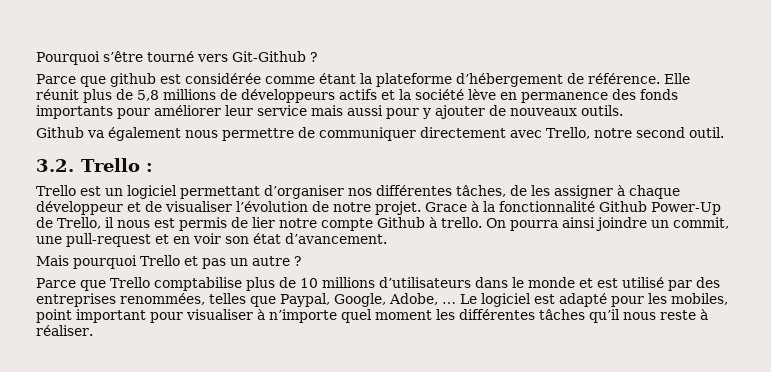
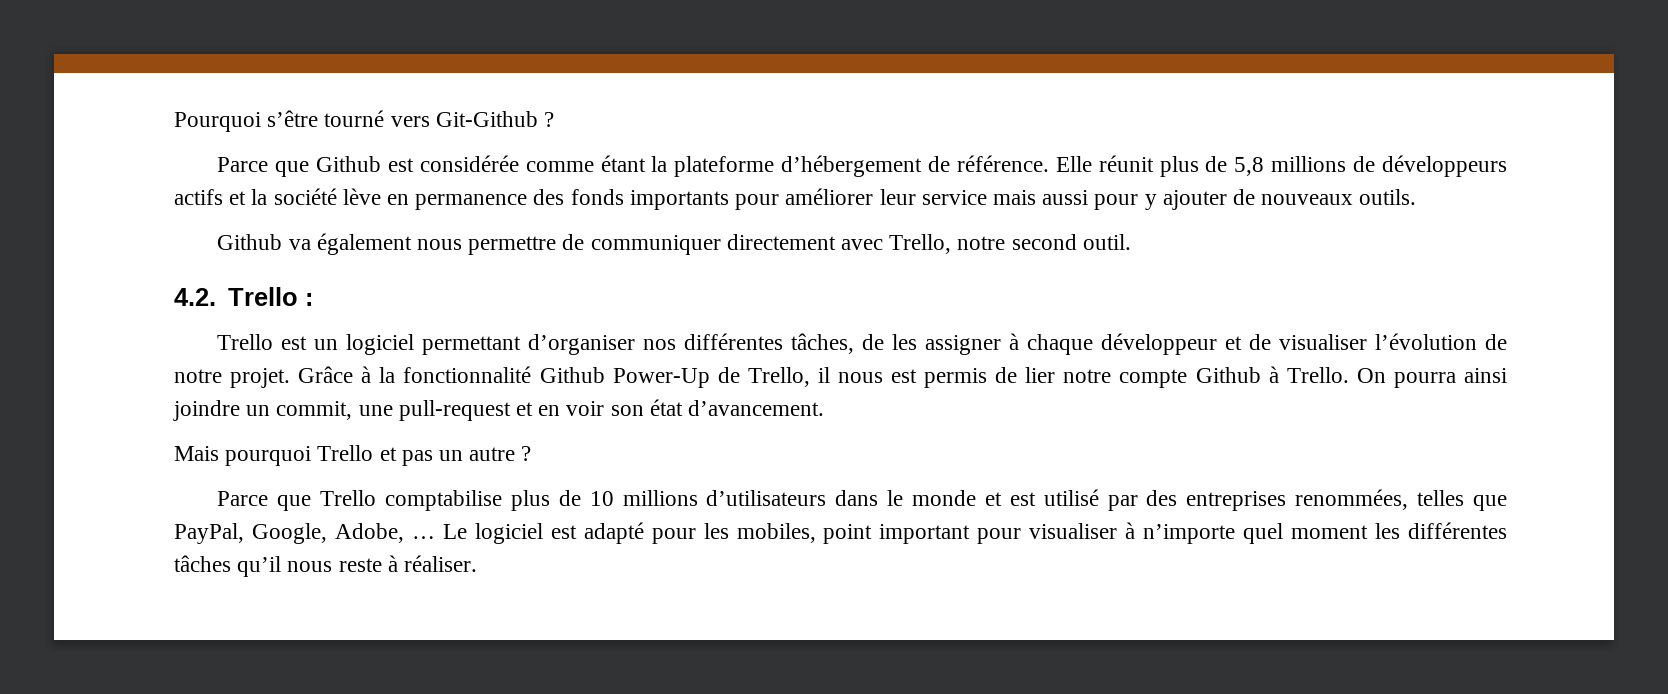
[110,73,156,87] github -> [316,156,382,172] Github
[36,159,74,172] 3.2. -> [174,288,216,306] 4.2.
[425,202,467,212] Grace -> [298,366,354,383] Grâce
[441,217,482,228] trello. -> [1286,367,1349,383] Trello.
[280,293,330,307] Paypal, -> [174,523,244,544] PayPal,

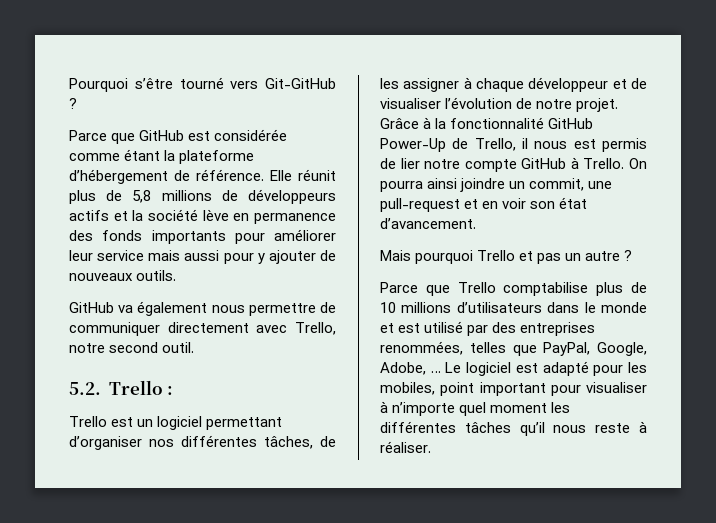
[435,111,555,127] [217,156,382,177] Git-Github ? // Parce que Github -> [265,78,336,89] [69,98,77,109] [69,130,185,144] Git-GitHub ? // Parce que GitHub
[217,234,283,250] Github -> [69,302,114,313] GitHub
[174,288,216,306] 4.2. -> [69,382,101,395] 5.2.
[539,367,605,383] Github -> [548,118,594,129] GitHub
[1195,367,1261,383] Github -> [521,158,567,169] GitHub

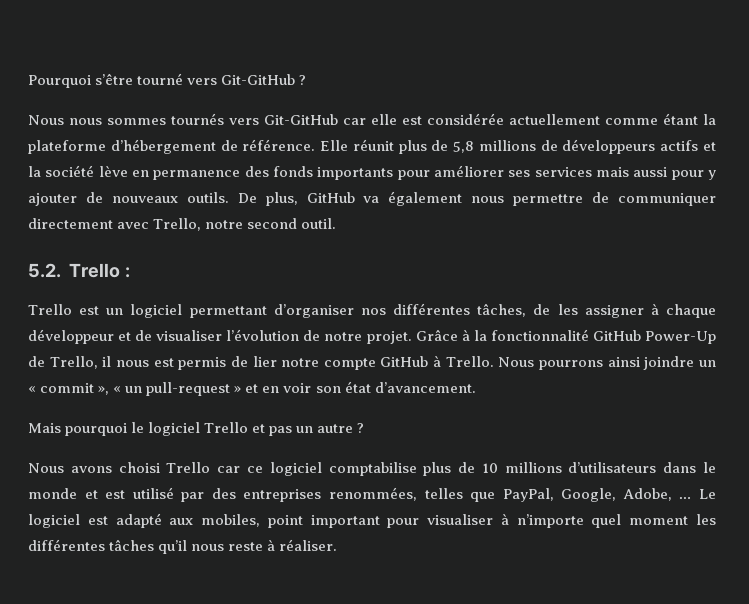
[69,130,185,144] Parce que GitHub -> [28,113,397,125] Nous nous sommes tournés vers Git-GitHub car elle
(288, 135) none -> [509,114,600,125] actuellement
[69,250,145,261] leur service -> [508,167,592,177] ses services
(177, 275) // -> [237,192,298,206] De plus,
[629,158,647,169] [380,181,423,192] On pourra -> [498,357,604,370] Nous pourrons
[529,178,613,191] [380,198,460,212] commit, une pull-request -> [28,382,242,396] « commit », « un pull-request »
(474, 257) none -> [131,422,201,436] le logiciel
[380,282,496,296] Parce que Trello -> [28,462,322,476] Nous avons choisi Trello car ce logiciel
[593,362,647,376] pour les -> [169,518,194,525] aux

